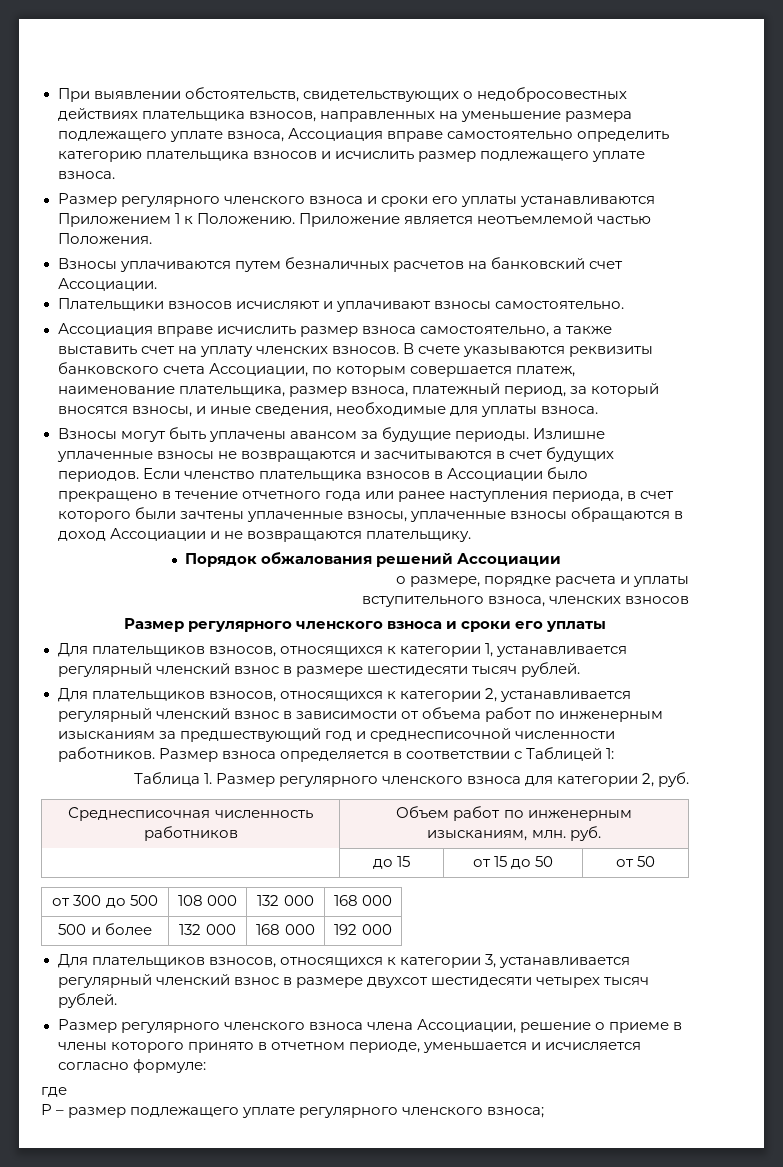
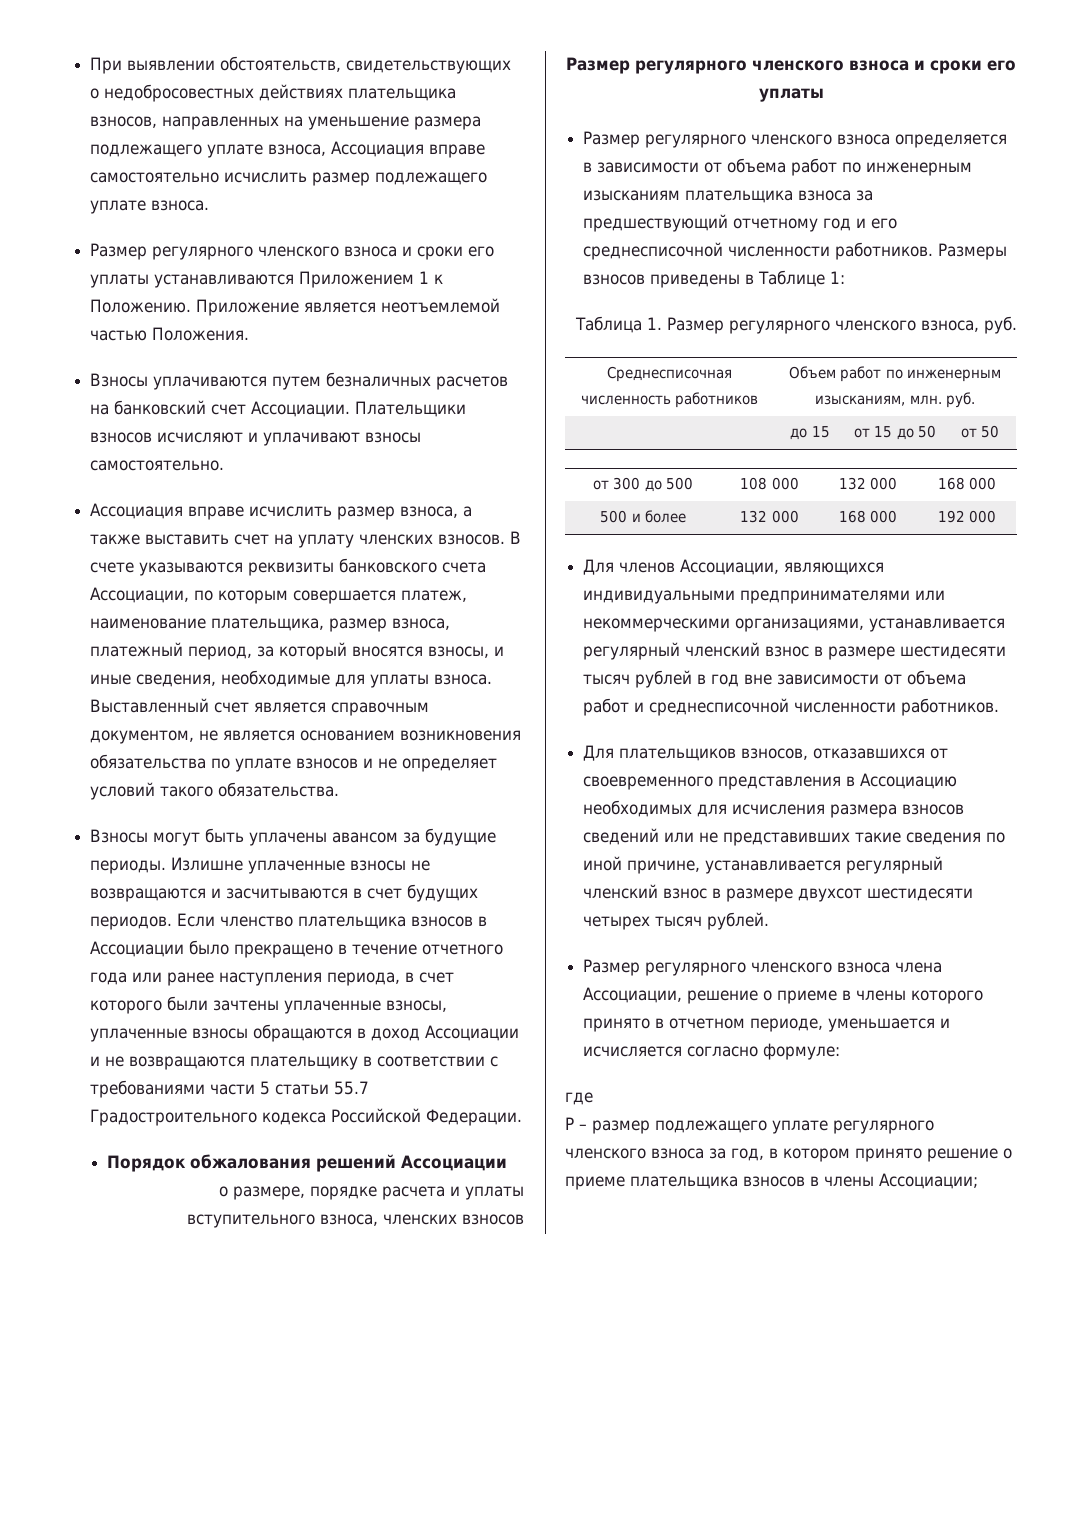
[576,131,669,142] [57,151,331,162] определить категорию плательщика взносов и -> (220, 177) none
(157, 284) // -> (351, 409) none
[361,326,549,337] взноса самостоятельно, -> [400,506,459,518] взноса,
(598, 410) none -> [90,698,430,716] [90,730,522,744] [90,754,498,772] [90,782,340,800] Выставленный счет является справочным документом, не является основанием возникновения обязательства по уплате взносов и не определяет условий такого обязательства.
[365,531,471,542] плательщику. -> [250,1056,499,1070] [90,1080,370,1098] [90,1108,523,1126] плательщику в соответствии с требованиями части 5 статьи 55.7 Градостроительного кодекса Российской Федерации.
[57,643,627,657] [57,662,580,677] [57,688,631,702] [57,708,279,722] Для плательщиков взносов, относящихся к категории 1, устанавливается регулярный членский взнос в размере шестидесяти тысяч рублей. // Для плательщиков взносов, относящихся к категории 2, устанавливается регулярный членский взнос -> [583,131,1008,148] Размер регулярного членского взноса определяется
(155, 735) none -> [685,190,852,203] плательщика взноса
(321, 735) none -> [733,218,819,232] отчетному
[369,728,615,742] [57,747,602,762] среднесписочной численности работников. Размер взноса определяется в соответствии с Таблицей -> [871,218,898,229] [583,242,1008,260] [583,270,826,288] его среднесписочной численности работников. Размеры взносов приведены в Таблице
[466,773,654,787] взноса для категории 2, -> [921,320,979,332] взноса,
[91,954,496,968] плательщиков взносов, относящихся к категории 3, -> [619,559,885,575] [583,590,946,604] [583,618,1006,632] [583,642,1007,660] [583,670,967,688] [583,698,1000,716] [583,745,949,761] [583,773,958,790] [583,800,965,818] [583,828,1006,846] [583,856,701,874] членов Ассоциации, являющихся индивидуальными предпринимателями или некоммерческими организациями, устанавливается регулярный членский взнос в размере шестидесяти тысяч рублей в год вне зависимости от объема работ и среднесписочной численности работников. // Для плательщиков взносов, отказавшихся от своевременного представления в Ассоциацию необходимых для исчисления размера взносов сведений или не представивших такие сведения по иной причине,
[487,1107,545,1118] взноса; -> [651,1148,1012,1162] [565,1173,978,1190] взноса за год, в котором принято решение о приеме плательщика взносов в члены Ассоциации;

